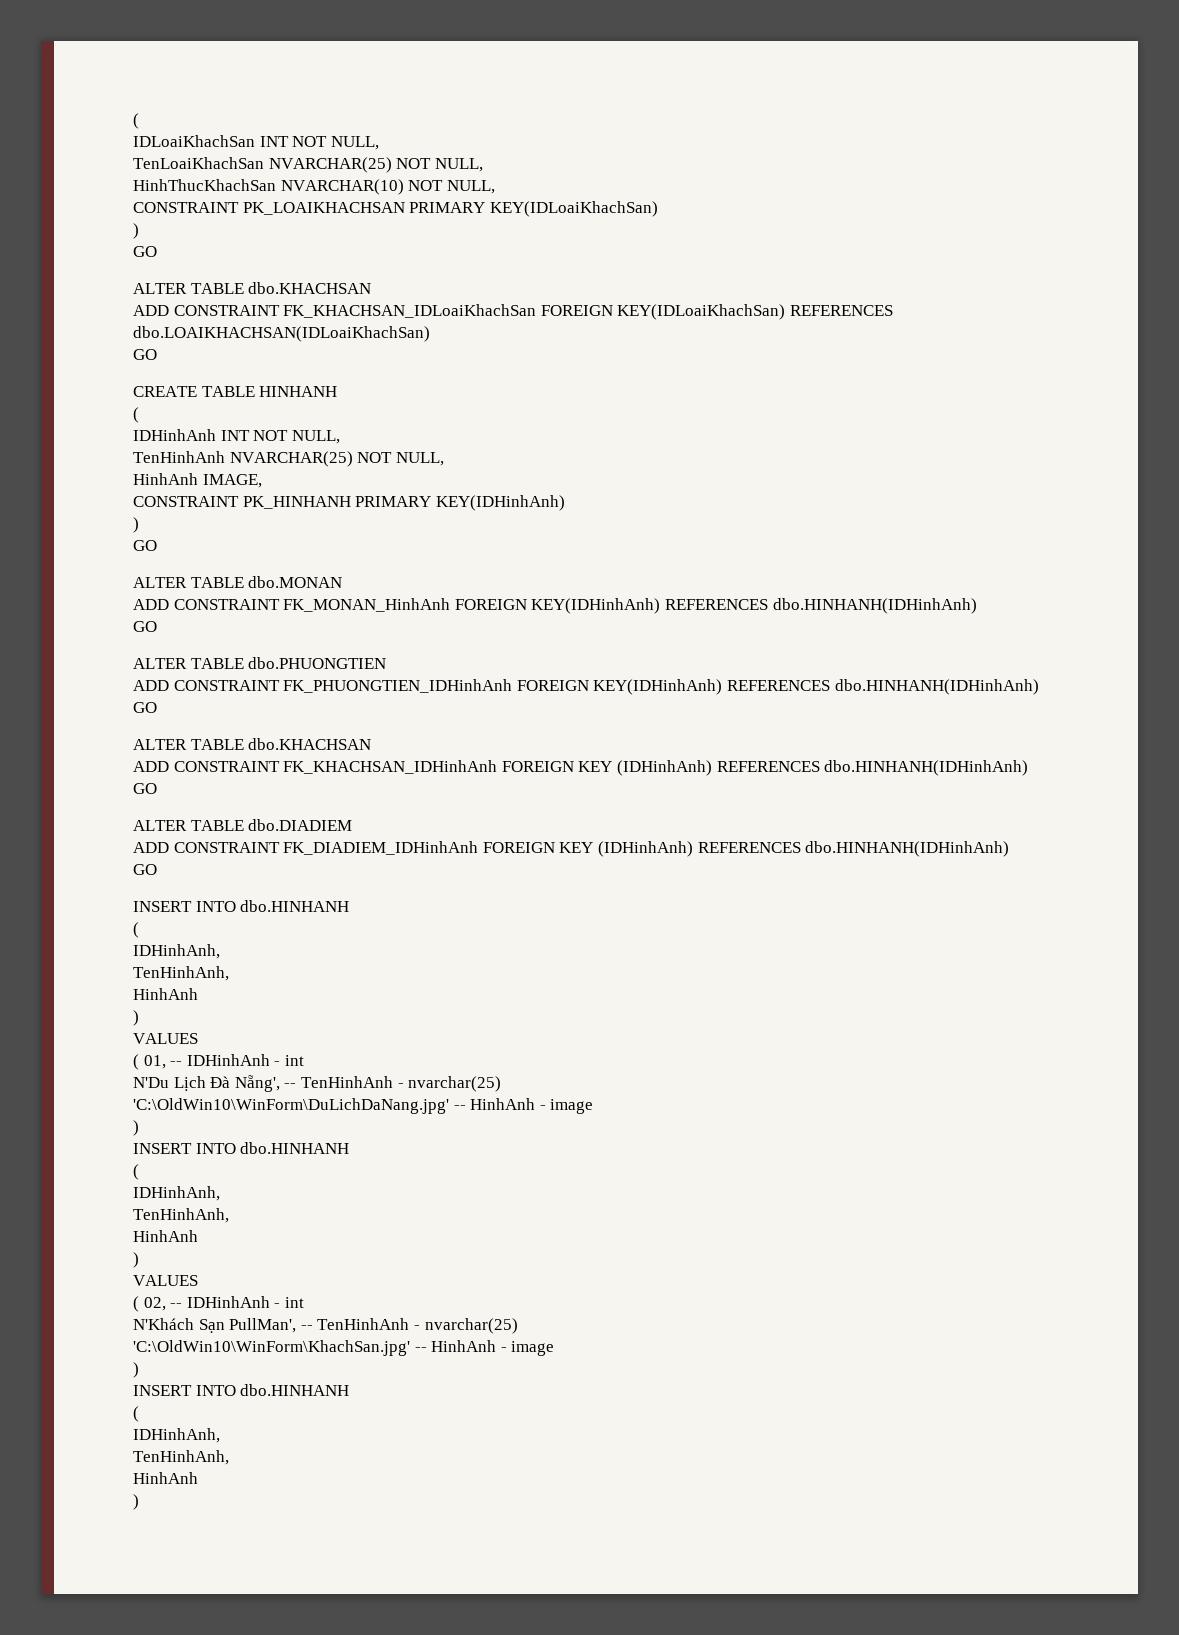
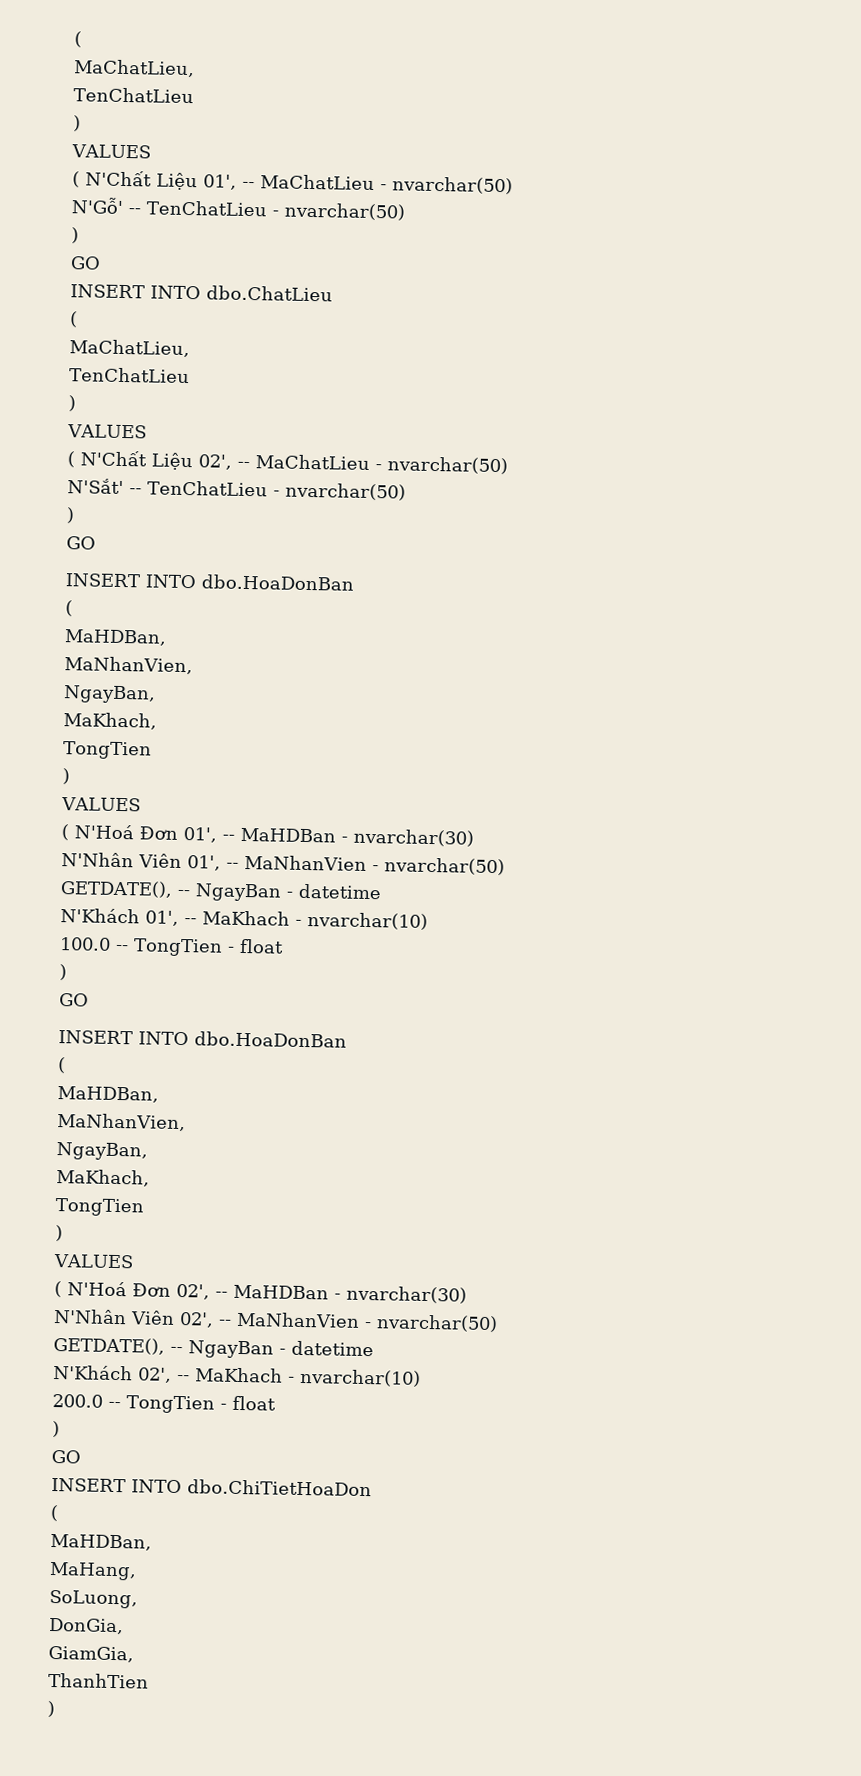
[133,113,139,129] [133,135,379,150] [133,157,483,173] [133,179,495,195] [133,201,658,217] [133,223,139,239] [133,246,157,257] [133,282,372,294] [133,304,893,320] [133,326,430,342] [133,349,157,360] [133,386,338,397] [133,407,139,423] [133,429,340,444] [133,451,444,467] [133,473,262,488] [133,495,565,511] [133,517,139,533] [133,540,157,551] [133,576,343,588] [133,598,977,614] [133,621,157,632] [133,657,387,669] [133,679,1039,695] [133,702,157,713] [133,738,372,750] [133,760,1029,776] [133,783,157,794] [133,819,353,831] [133,841,1010,857] [133,864,157,875] [133,900,350,912] [133,922,139,938] [133,944,220,959] [133,966,229,981] [133,988,198,1000] [133,1010,139,1026] [133,1033,198,1044] [133,1054,304,1070] [133,1075,502,1092] [133,1098,594,1114] [133,1120,139,1136] [133,1142,350,1154] [133,1164,139,1180] [133,1186,220,1201] [133,1208,229,1223] [133,1230,198,1242] [133,1252,139,1268] [133,1275,198,1286] [133,1296,304,1312] [133,1318,518,1334] [133,1340,555,1356] [133,1362,139,1378] [133,1384,350,1396] [133,1406,139,1422] [133,1428,220,1443] [133,1450,229,1465] [133,1472,198,1484] ( // IDLoaiKhachSan INT NOT NULL, // TenLoaiKhachSan NVARCHAR(25) NOT NULL, // HinhThucKhachSan NVARCHAR(10) NOT NULL, // CONSTRAINT PK_LOAIKHACHSAN PRIMARY KEY(IDLoaiKhachSan) // ) // GO // ALTER TABLE dbo.KHACHSAN // ADD CONSTRAINT FK_KHACHSAN_IDLoaiKhachSan FOREIGN KEY(IDLoaiKhachSan) REFERENCES dbo.LOAIKHACHSAN(IDLoaiKhachSan) // GO // CREATE TABLE HINHANH // ( // IDHinhAnh INT NOT NULL, // TenHinhAnh NVARCHAR(25) NOT NULL, // HinhAnh IMAGE, // CONSTRAINT PK_HINHANH PRIMARY KEY(IDHinhAnh) // ) // GO // ALTER TABLE dbo.MONAN // ADD CONSTRAINT FK_MONAN_HinhAnh FOREIGN KEY(IDHinhAnh) REFERENCES dbo.HINHANH(IDHinhAnh) // GO // ALTER TABLE dbo.PHUONGTIEN // ADD CONSTRAINT FK_PHUONGTIEN_IDHinhAnh FOREIGN KEY(IDHinhAnh) REFERENCES dbo.HINHANH(IDHinhAnh) // GO // ALTER TABLE dbo.KHACHSAN // ADD CONSTRAINT FK_KHACHSAN_IDHinhAnh FOREIGN KEY (IDHinhAnh) REFERENCES dbo.HINHANH(IDHinhAnh) // GO // ALTER TABLE dbo.DIADIEM // ADD CONSTRAINT FK_DIADIEM_IDHinhAnh FOREIGN KEY (IDHinhAnh) REFERENCES dbo.HINHANH(IDHinhAnh) // GO // INSERT INTO dbo.HINHANH // ( // IDHinhAnh, // TenHinhAnh, // HinhAnh // ) // VALUES // ( 01, -- IDHinhAnh - int // N'Du Lịch Đà Nẵng', -- TenHinhAnh - nvarchar(25) // 'C:\OldWin10\WinForm\DuLichDaNang.jpg' -- HinhAnh - image // ) // INSERT INTO dbo.HINHANH // ( // IDHinhAnh, // TenHinhAnh, // HinhAnh // ) // VALUES // ( 02, -- IDHinhAnh - int // N'Khách Sạn PullMan', -- TenHinhAnh - nvarchar(25) // 'C:\OldWin10\WinForm\KhachSan.jpg' -- HinhAnh - image // ) // INSERT INTO dbo.HINHANH // ( // IDHinhAnh, // TenHinhAnh, // HinhAnh -> [74,31,82,48] [74,59,195,78] [73,87,194,104] [73,115,81,132] [71,144,151,159] [72,170,513,195] [71,197,405,221] [71,227,79,244] [70,256,101,270] [70,284,333,302] [69,311,78,328] [69,339,190,358] [69,367,190,384] [68,395,76,412] [67,424,147,439] [67,450,508,475] [67,478,406,501] [66,507,75,524] [66,536,96,550] [65,573,354,591] [65,600,73,617] [64,629,167,646] [64,656,193,675] [63,685,156,704] [63,712,157,730] [63,741,152,760] [62,768,70,785] [61,797,141,812] [61,824,474,847] [61,852,505,876] [60,880,382,902] [60,908,428,930] [59,937,284,957] [59,964,67,981] [59,993,89,1007] [58,1030,347,1048] [57,1057,66,1074] [57,1086,159,1103] [57,1113,186,1132] [56,1142,148,1161] [56,1169,150,1187] [55,1198,144,1217] [55,1225,63,1242] [53,1254,134,1269] [54,1281,467,1304] [53,1309,498,1333] [53,1337,374,1359] [53,1365,421,1387] [52,1394,276,1414] [52,1420,60,1438] [51,1449,81,1464] [51,1477,372,1497] [50,1504,59,1522] [50,1533,152,1551] [49,1561,137,1581] [49,1589,138,1609] [48,1617,124,1635] [48,1645,134,1663] [48,1672,149,1689] ( // MaChatLieu, // TenChatLieu // ) // VALUES // ( N'Chất Liệu 01', -- MaChatLieu - nvarchar(50) // N'Gỗ' -- TenChatLieu - nvarchar(50) // ) // GO // INSERT INTO dbo.ChatLieu // ( // MaChatLieu, // TenChatLieu // ) // VALUES // ( N'Chất Liệu 02', -- MaChatLieu - nvarchar(50) // N'Sắt' -- TenChatLieu - nvarchar(50) // ) // GO // INSERT INTO dbo.HoaDonBan // ( // MaHDBan, // MaNhanVien, // NgayBan, // MaKhach, // TongTien // ) // VALUES // ( N'Hoá Đơn 01', -- MaHDBan - nvarchar(30) // N'Nhân Viên 01', -- MaNhanVien - nvarchar(50) // GETDATE(), -- NgayBan - datetime // N'Khách 01', -- MaKhach - nvarchar(10) // 100.0 -- TongTien - float // ) // GO // INSERT INTO dbo.HoaDonBan // ( // MaHDBan, // MaNhanVien, // NgayBan, // MaKhach, // TongTien // ) // VALUES // ( N'Hoá Đơn 02', -- MaHDBan - nvarchar(30) // N'Nhân Viên 02', -- MaNhanVien - nvarchar(50) // GETDATE(), -- NgayBan - datetime // N'Khách 02', -- MaKhach - nvarchar(10) // 200.0 -- TongTien - float // ) // GO // INSERT INTO dbo.ChiTietHoaDon // ( // MaHDBan, // MaHang, // SoLuong, // DonGia, // GiamGia, // ThanhTien

